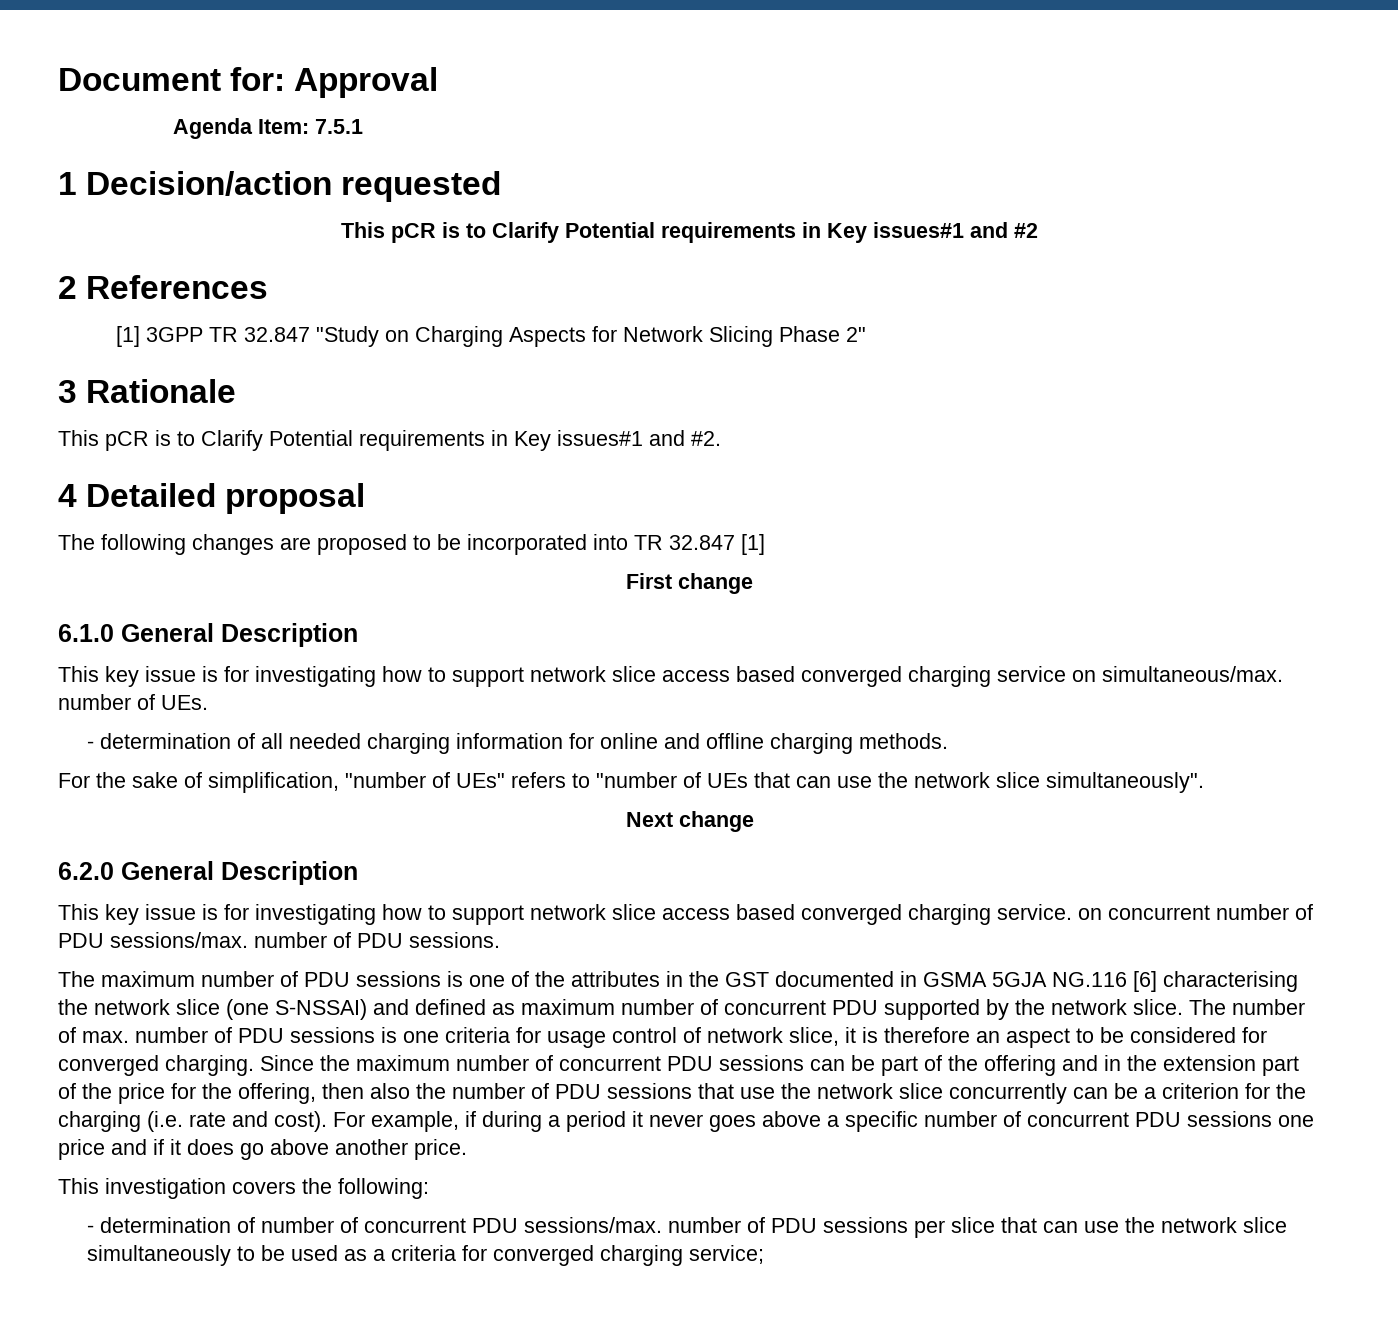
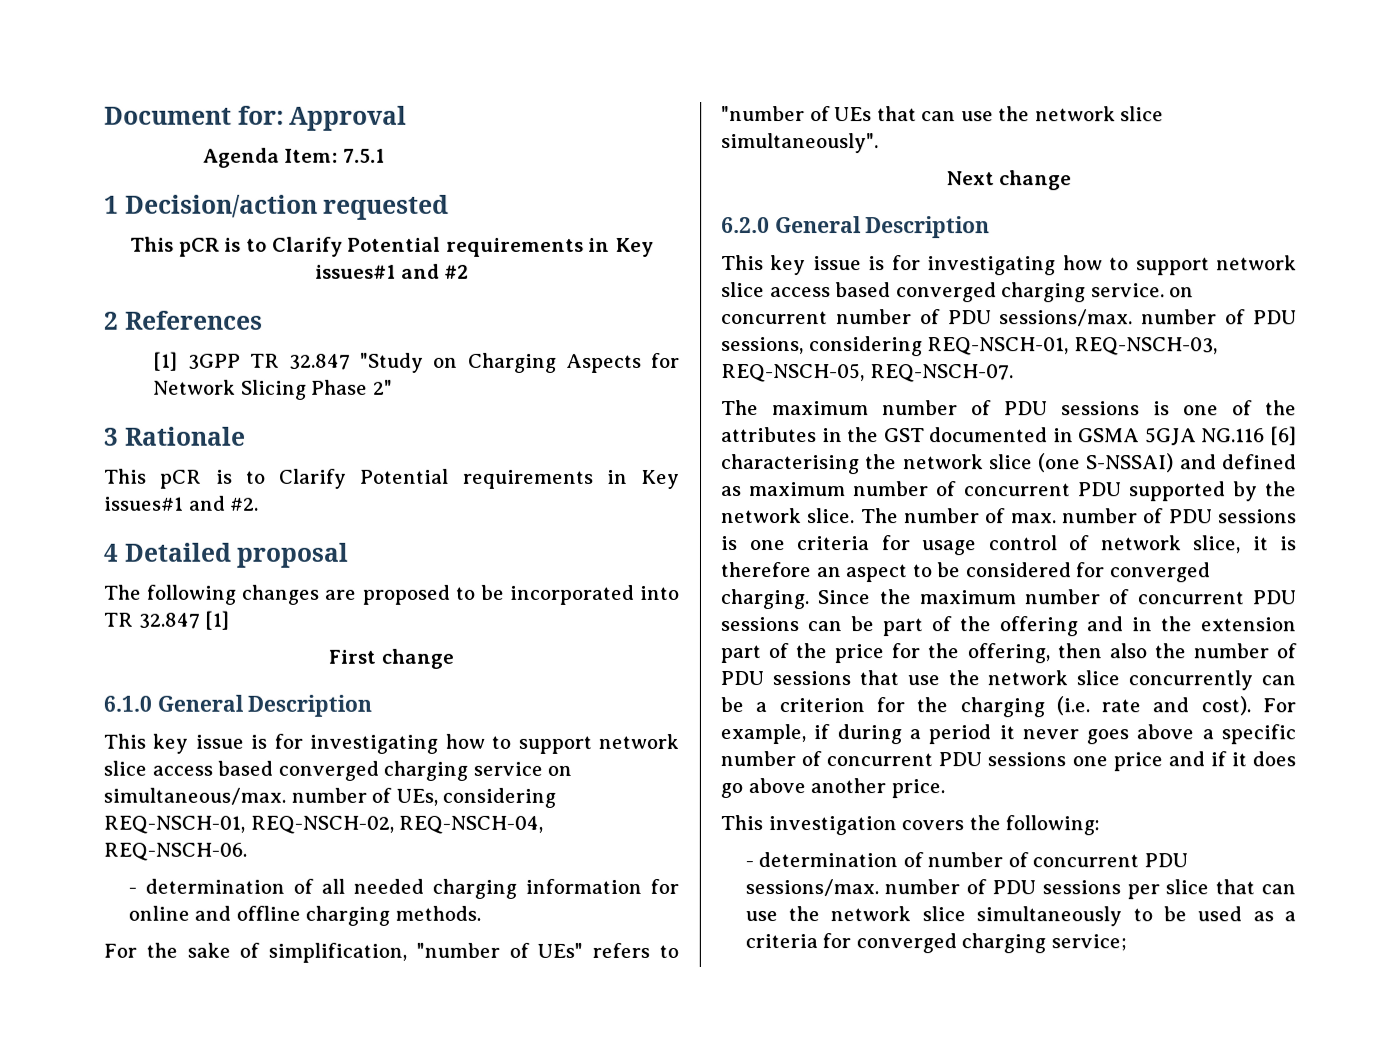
[161,695,208,710] UEs. -> [395,787,557,808] [103,815,544,834] [103,842,247,861] UEs, considering REQ-NSCH-01, REQ-NSCH-02, REQ-NSCH-04, REQ-NSCH-06.
[409,932,500,948] sessions. -> [721,336,1218,357] [721,363,1014,383] sessions, considering REQ-NSCH-01, REQ-NSCH-03, REQ-NSCH-05, REQ-NSCH-07.

